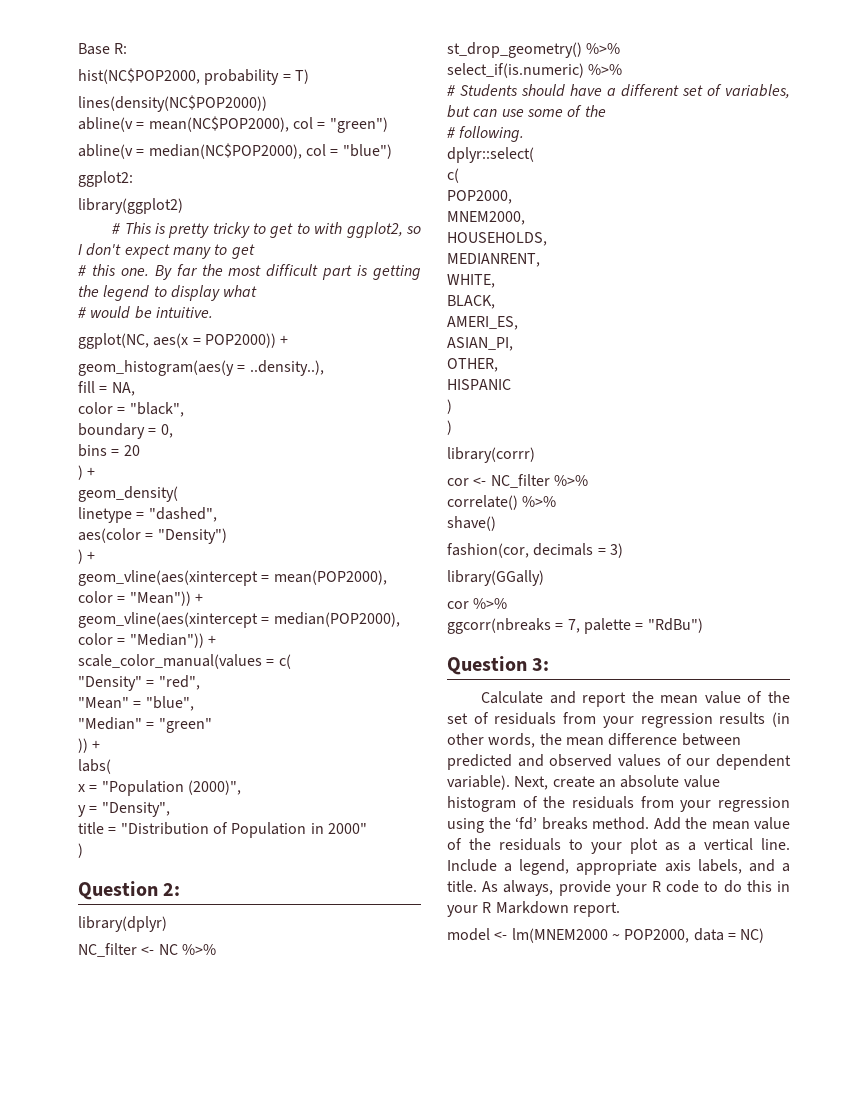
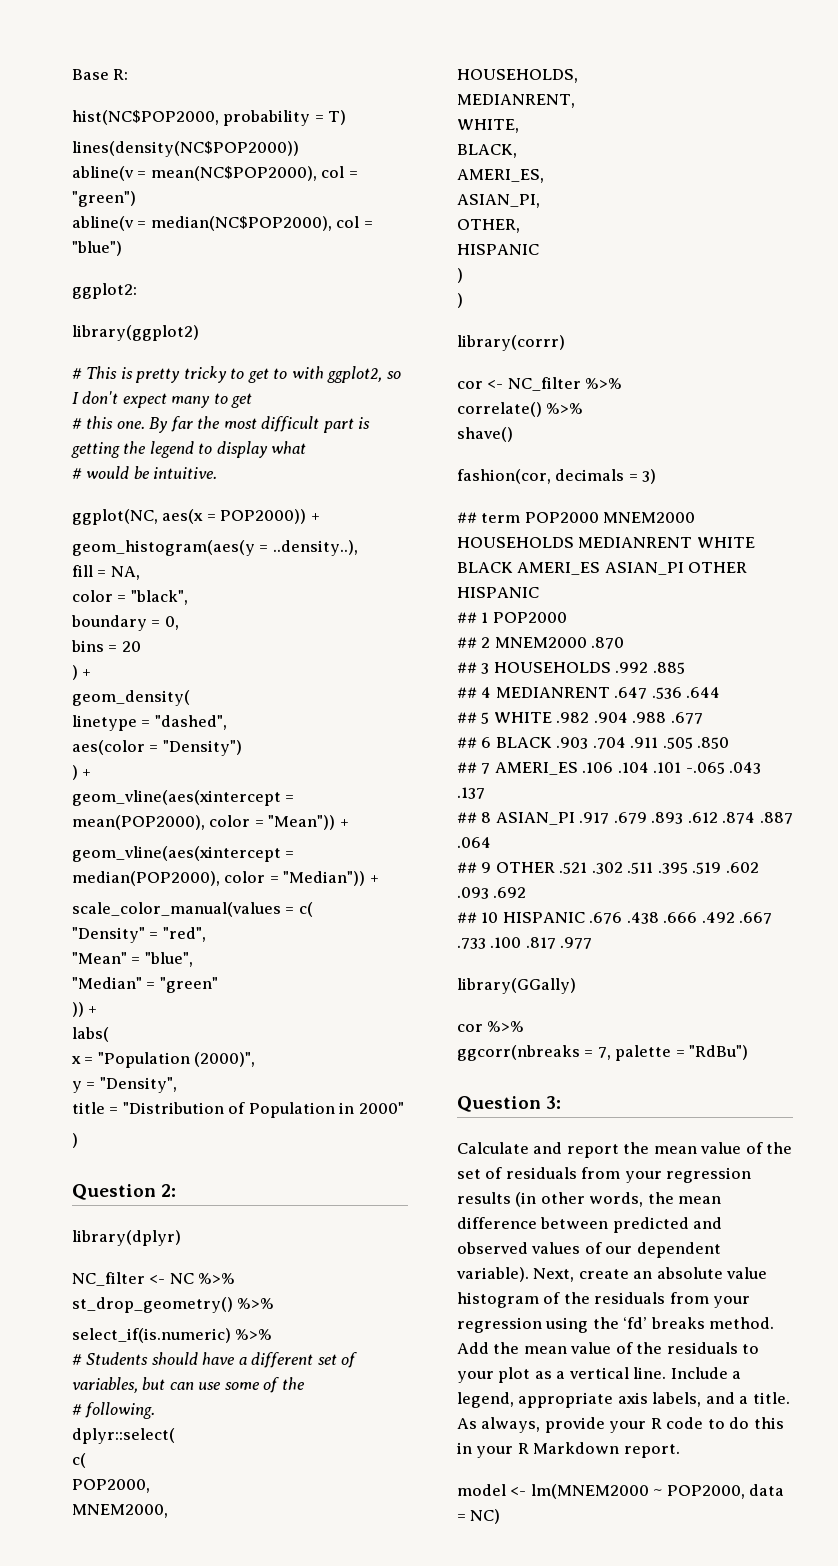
(623, 550) none -> [457,512,696,523] [457,537,755,548] [457,562,748,575] [457,587,539,598] [457,612,567,623] [457,637,625,649] [457,662,685,674] [457,687,721,699] [457,712,703,724] [457,737,730,749] [457,762,762,775] [457,787,485,799] [457,812,793,825] [457,837,491,848] [457,862,759,874] [457,887,527,899] [457,912,773,924] [457,937,593,949] // ## term POP2000 MNEM2000 HOUSEHOLDS MEDIANRENT WHITE BLACK AMERI_ES ASIAN_PI OTHER HISPANIC // ## 1 POP2000 // ## 2 MNEM2000 .870 // ## 3 HOUSEHOLDS .992 .885 // ## 4 MEDIANRENT .647 .536 .644 // ## 5 WHITE .982 .904 .988 .677 // ## 6 BLACK .903 .704 .911 .505 .850 // ## 7 AMERI_ES .106 .104 .101 -.065 .043 .137 // ## 8 ASIAN_PI .917 .679 .893 .612 .874 .887 .064 // ## 9 OTHER .521 .302 .511 .395 .519 .602 .093 .692 // ## 10 HISPANIC .676 .438 .666 .492 .667 .733 .100 .817 .977

